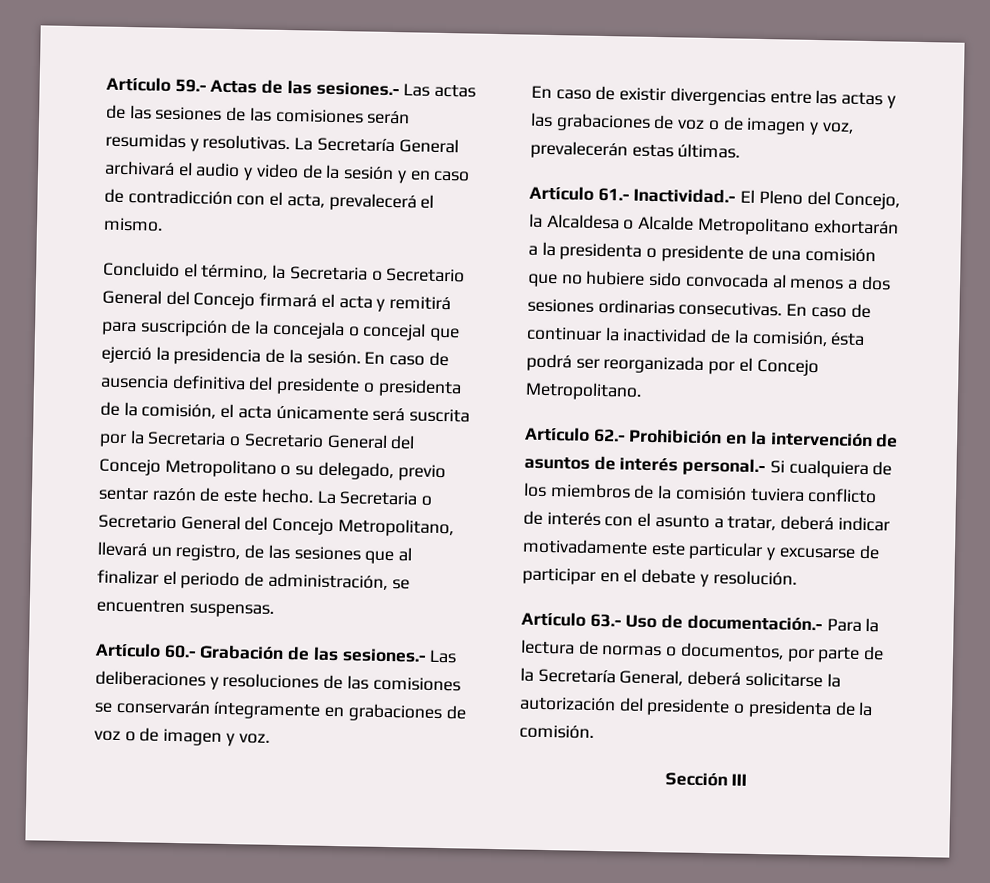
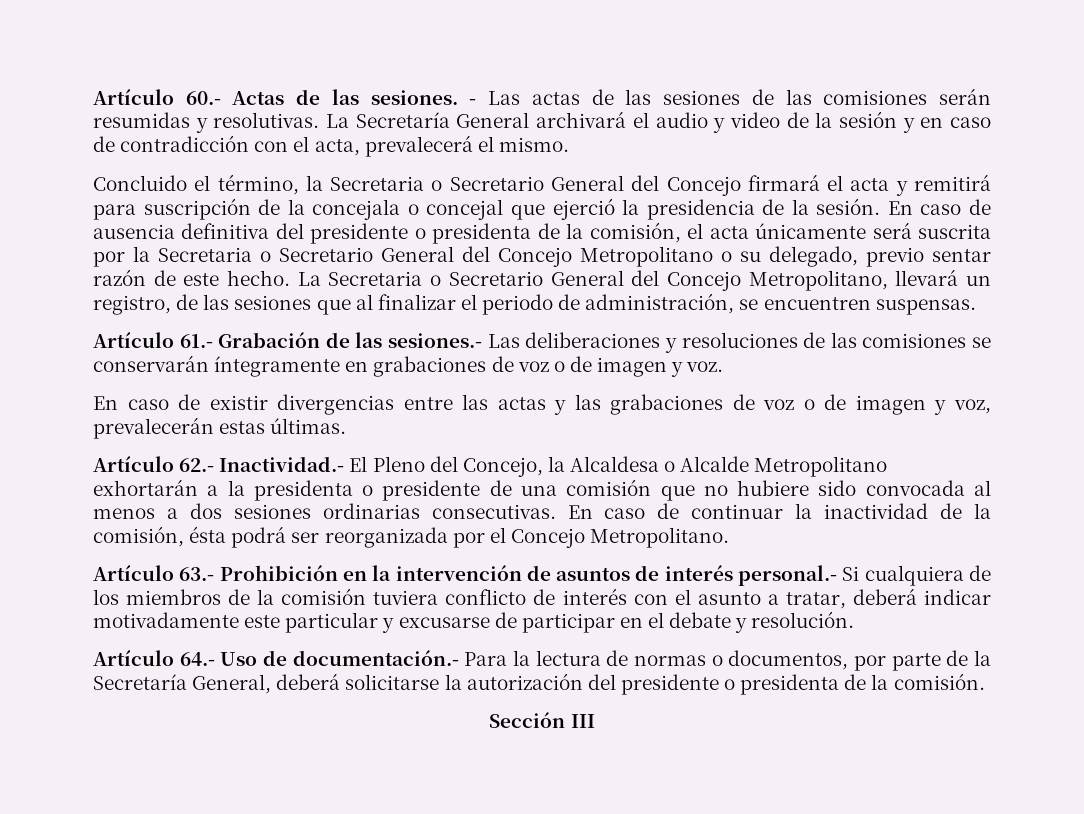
[106,76,207,93] Artículo 59.- -> [93,89,221,105] Artículo 60.-
[315,81,400,97] sesiones.- -> [370,90,477,105] sesiones. -
[163,644,197,659] 60.- -> [179,334,213,348] 61.-
[597,187,630,202] 61.- -> [179,458,215,472] 62.-
[593,428,626,443] 62.- -> [179,567,215,581] 63.-
[589,613,622,628] 63.- -> [179,652,215,666] 64.-

